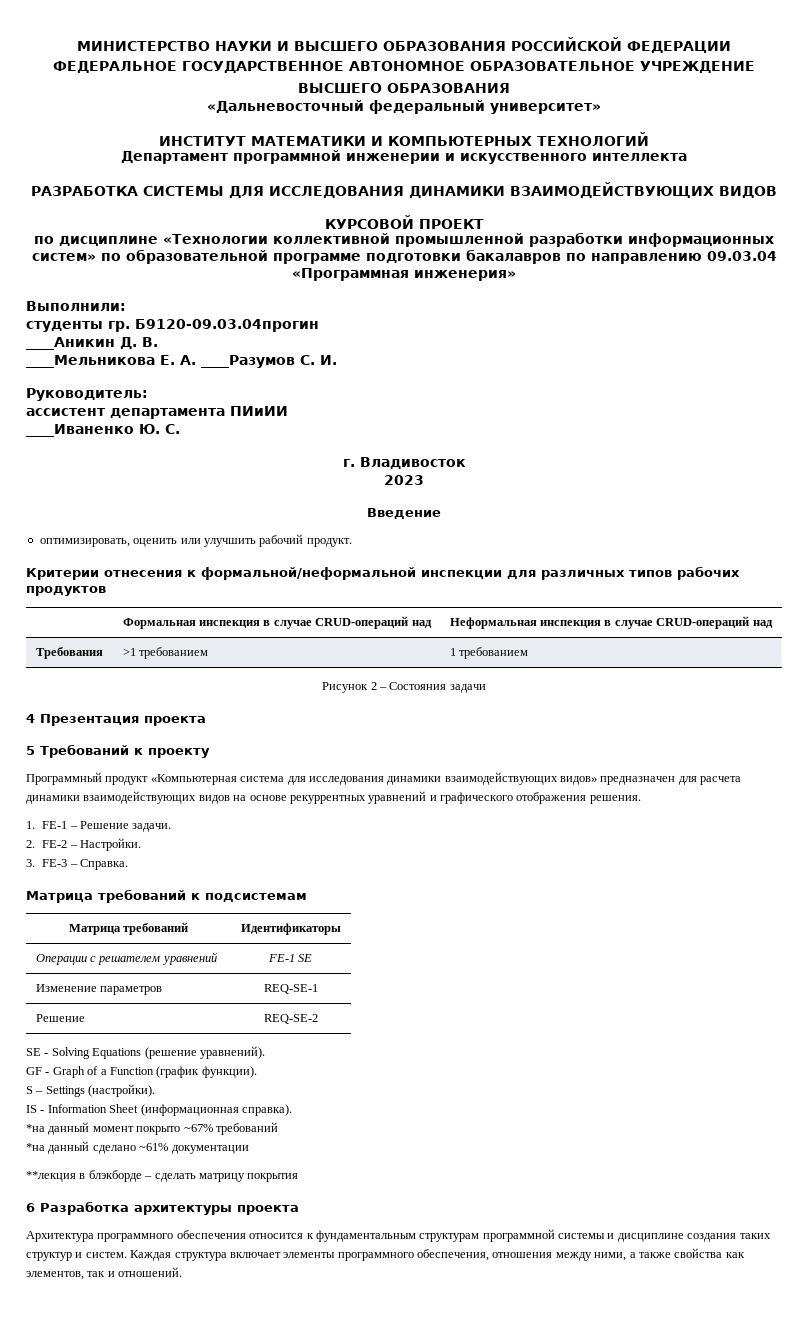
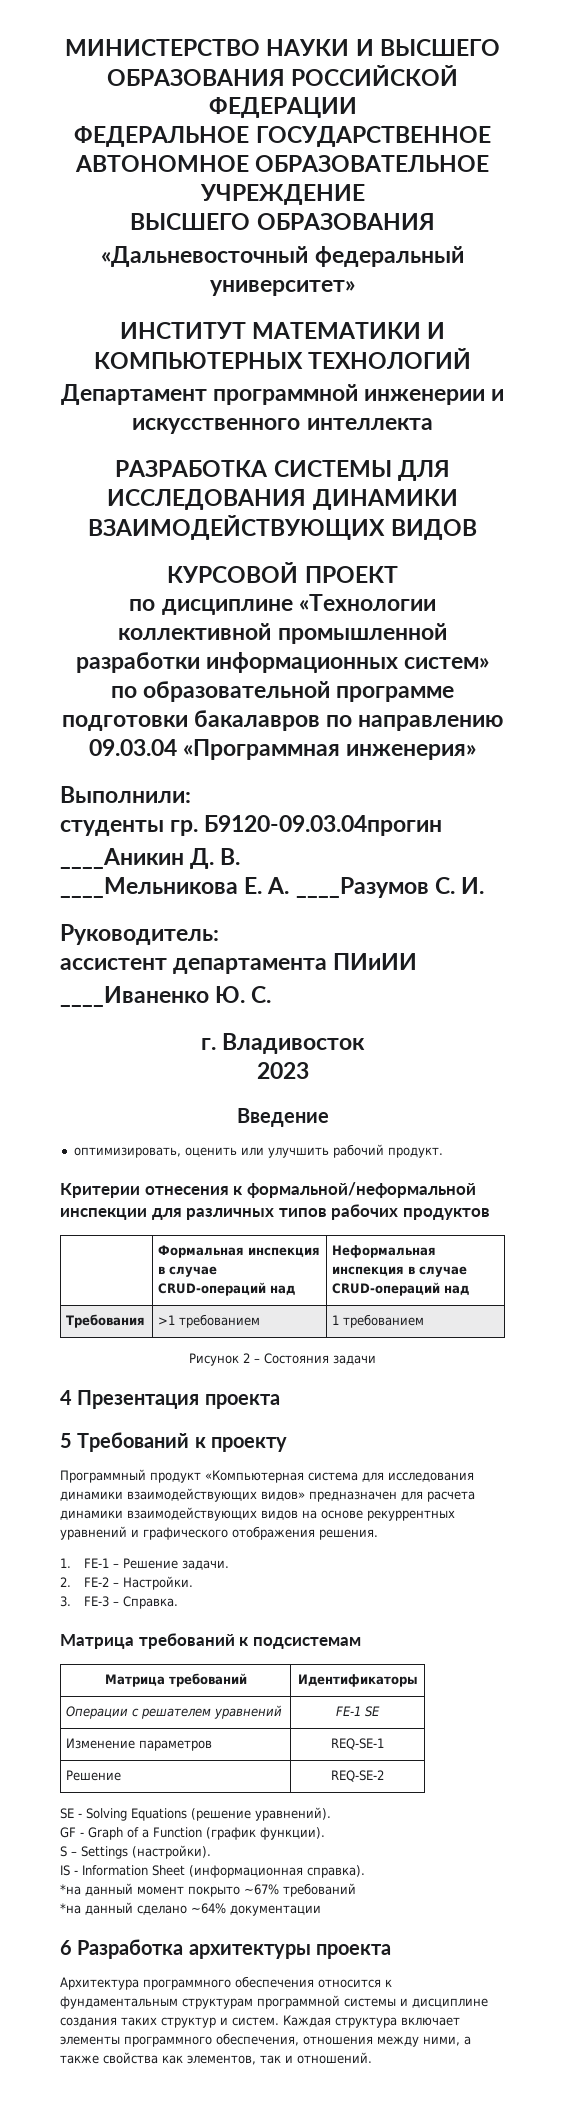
[139,1143,169,1151] ~61% -> [191,1903,226,1914] ~64%
[26,1170,299,1182] // **лекция в блэкборде – сделать матрицу покрытия -> (321, 1910) none

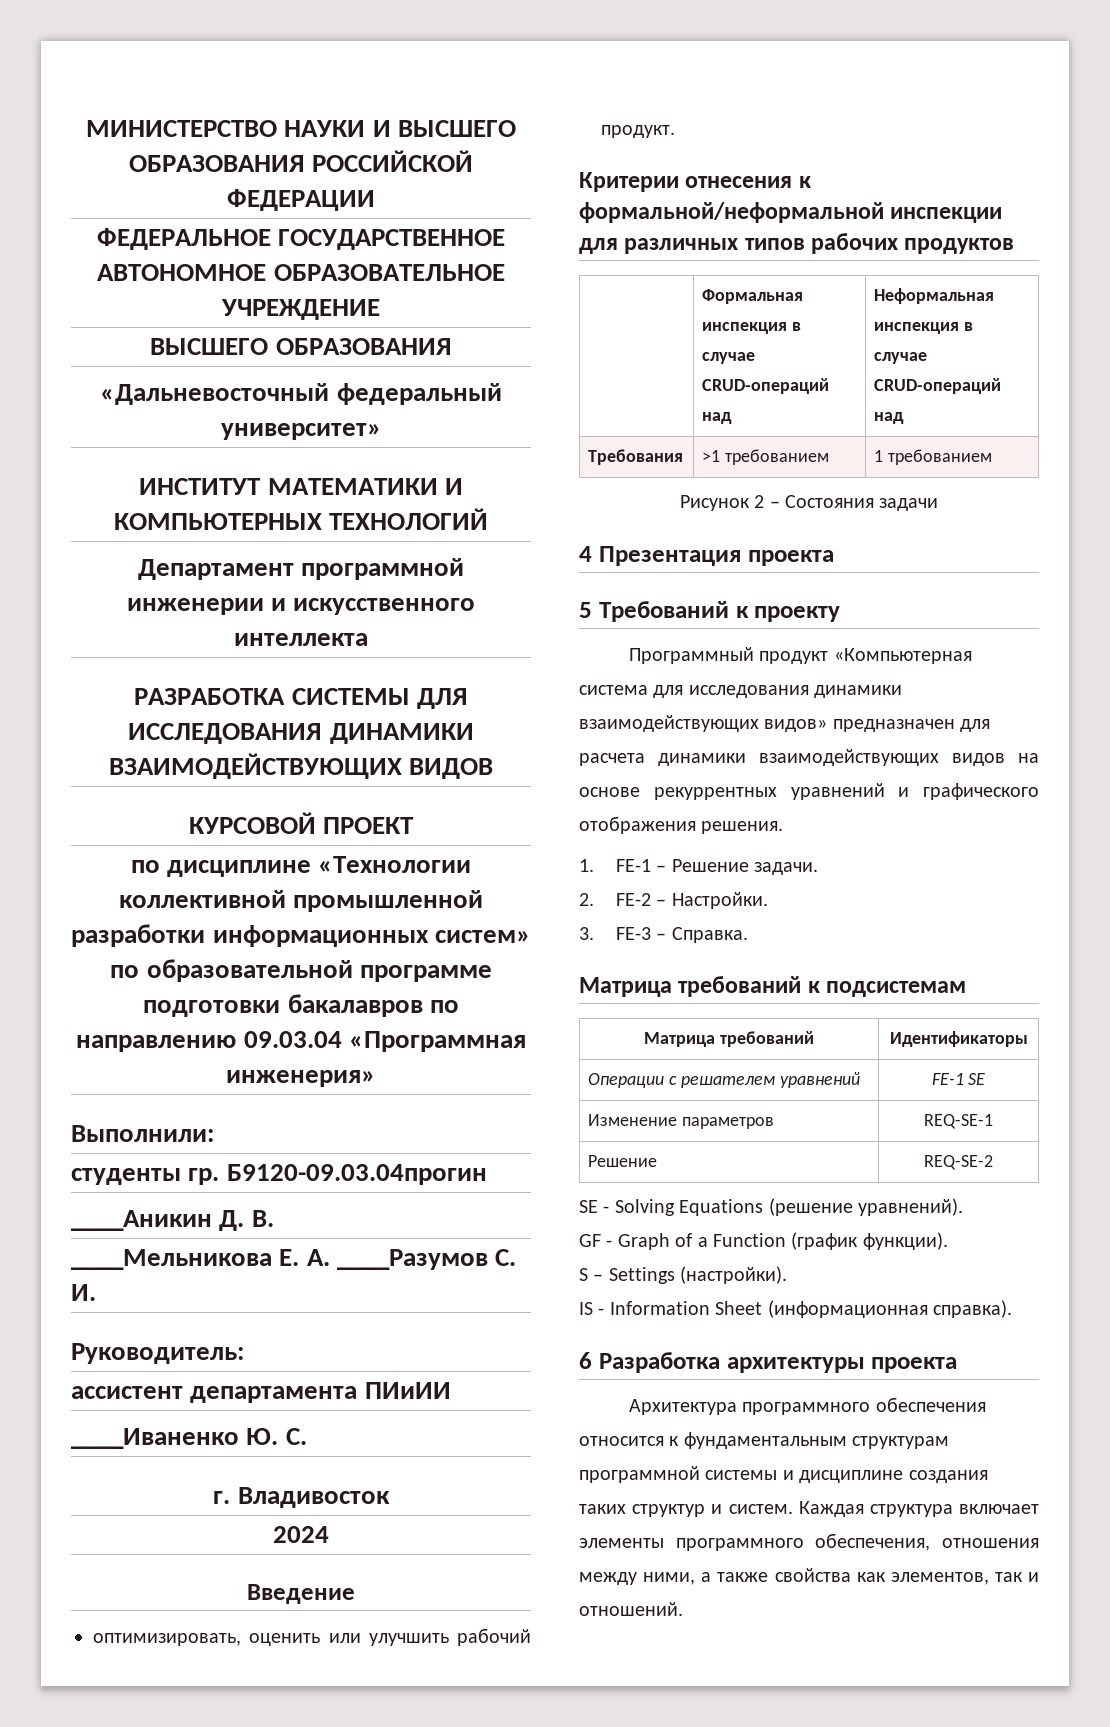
[256,1062,309,1079] 2023 -> [273,1526,329,1543] 2024
[60,1883,356,1897] [60,1902,321,1916] // *на данный момент покрыто ~67% требований // *на данный сделано ~64% документации -> (1012, 1309) none

